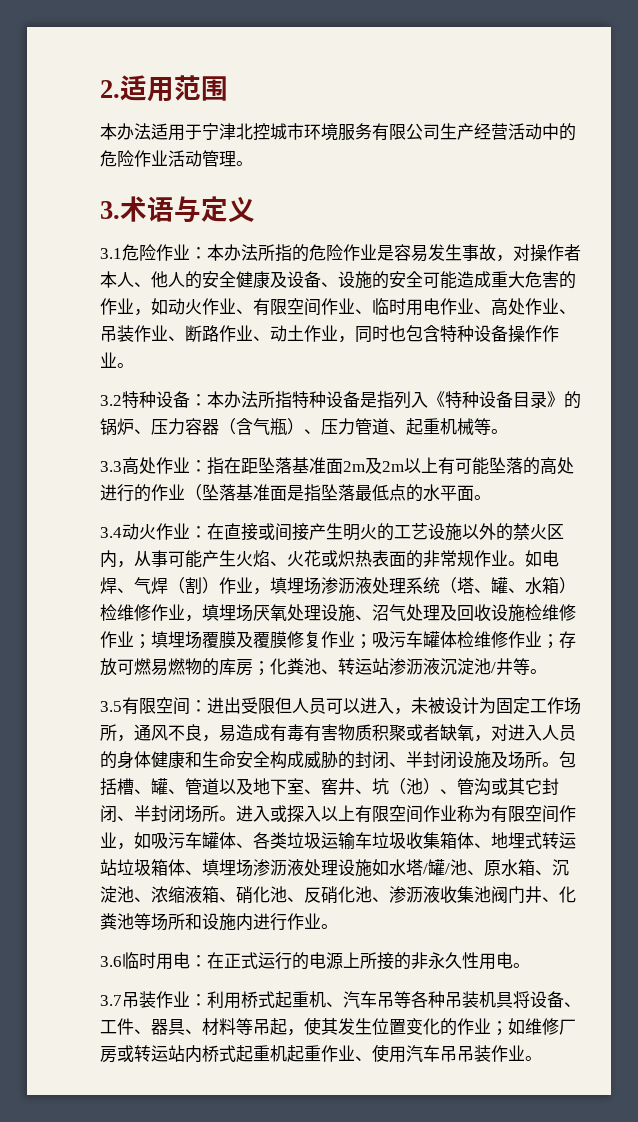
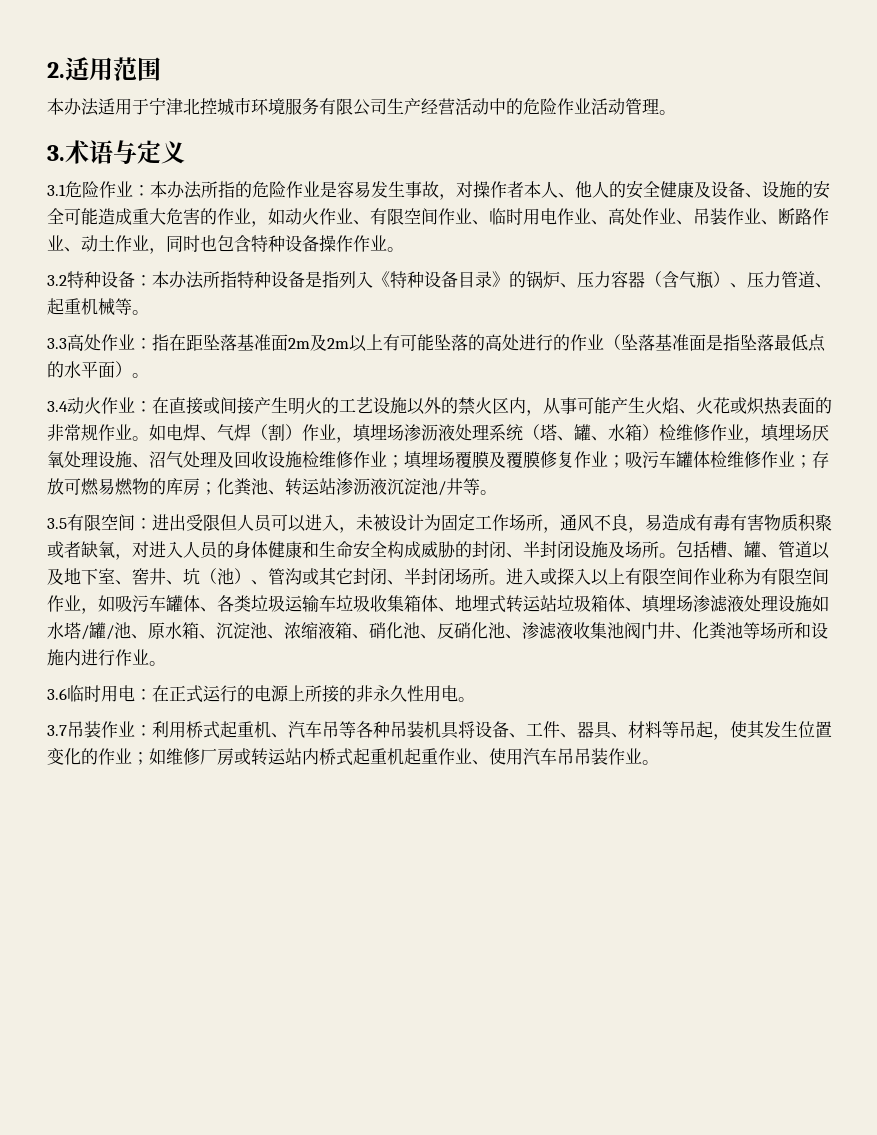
(474, 493) none -> [115,361,132,377] ）
[270,859,287,876] 沥 -> [710,595,728,612] 滤
[406,886,423,903] 沥 -> [539,622,557,639] 滤

